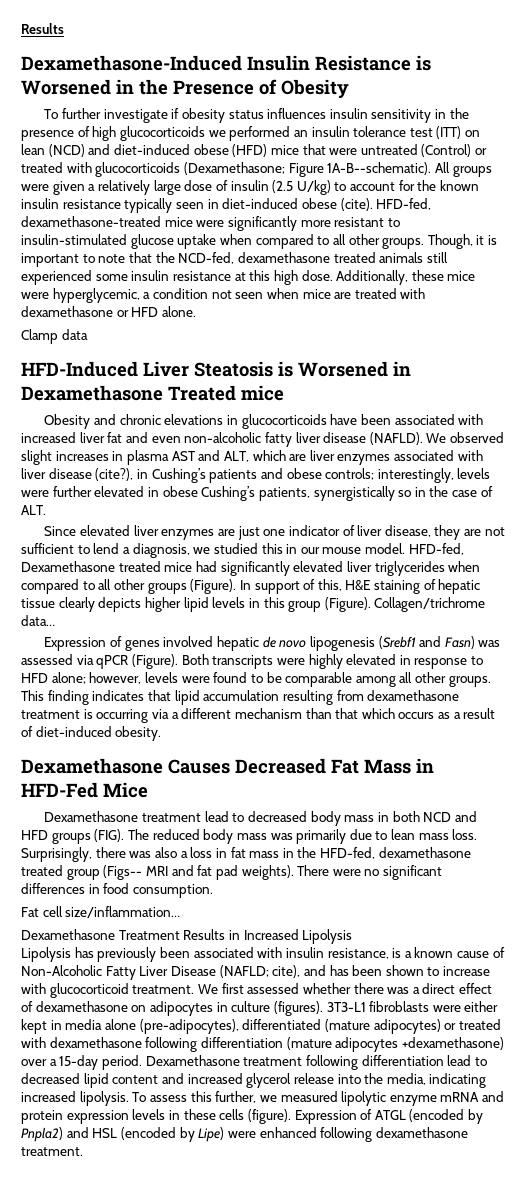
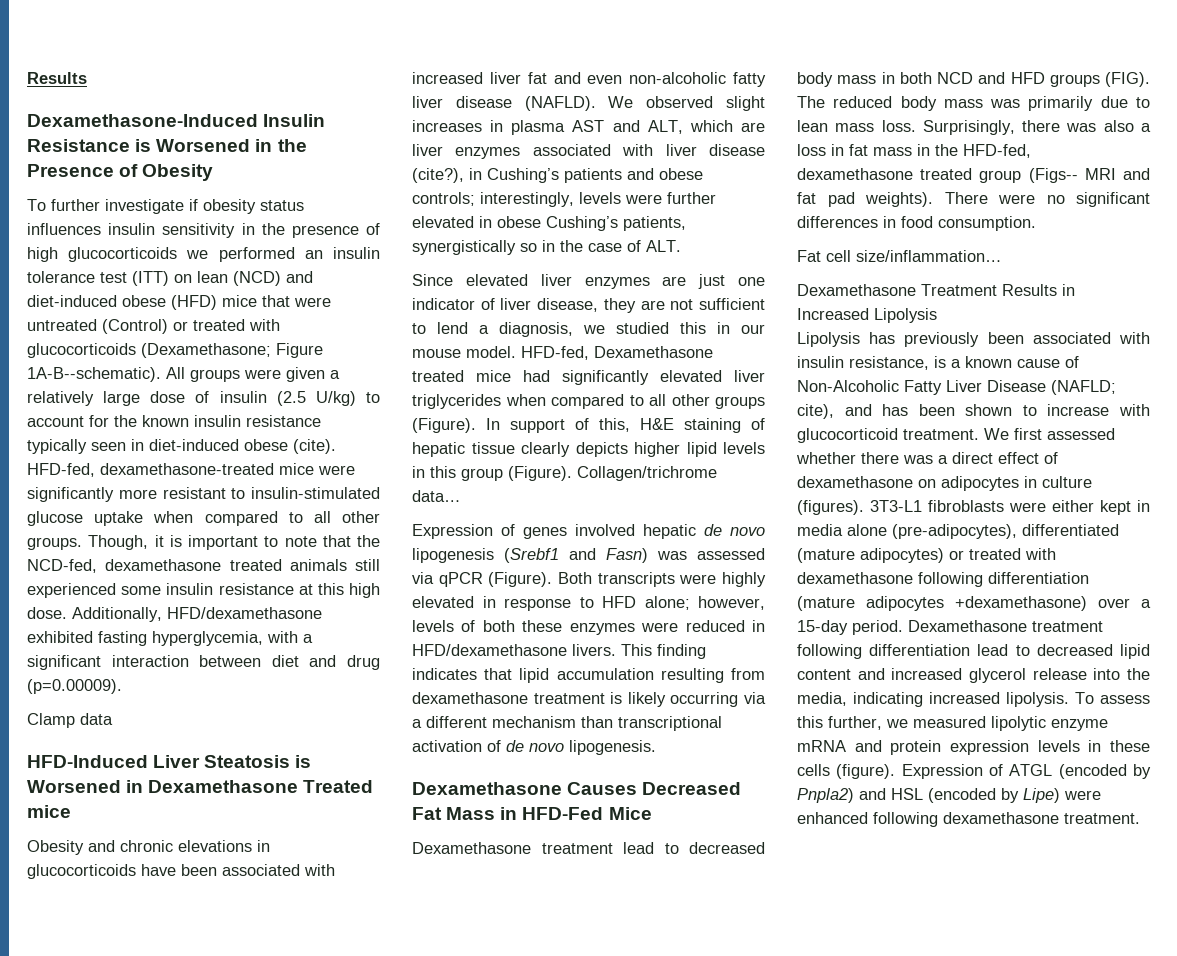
[411,270,476,281] [21,288,426,303] [21,306,196,317] these mice were hyperglycemic, a condition not seen when mice are treated with dexamethasone or HFD alone. -> [167,607,322,619] [27,631,313,646] [27,655,380,670] [27,679,122,694] HFD/dexamethasone exhibited fasting hyperglycemia, with a significant interaction between diet and drug (p=0.00009).
[181,672,491,687] were found to be comparable among all other groups. -> [461,620,765,635] [412,644,616,656] of both these enzymes were reduced in HFD/dexamethasone livers.
(93, 714) none -> [627,692,666,707] likely
[335,708,496,719] [21,726,162,741] that which occurs as a result of diet-induced obesity. -> [618,716,722,731] [412,740,656,755] transcriptional activation of de novo lipogenesis.

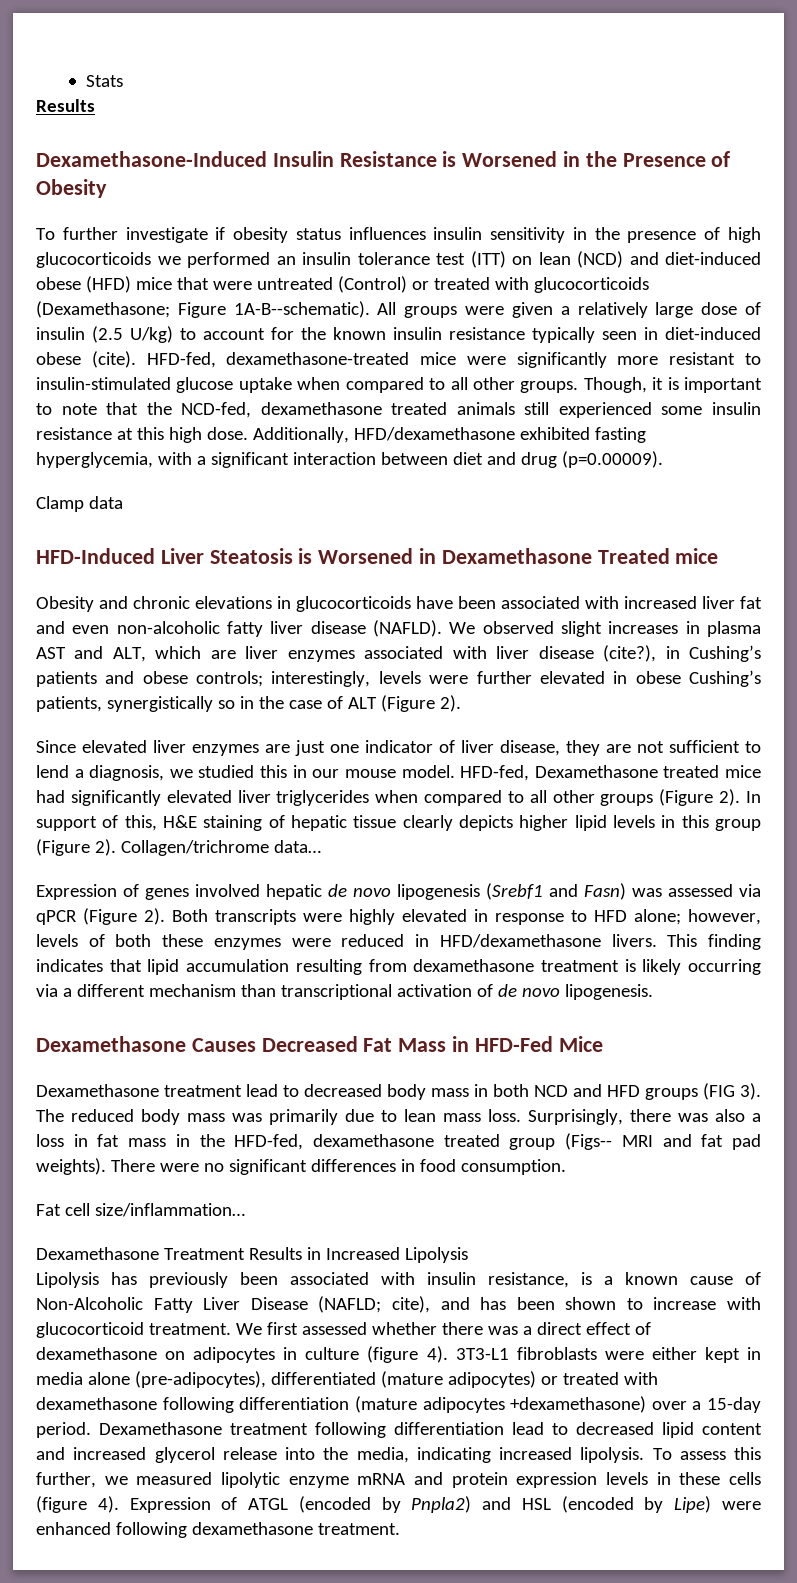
(27, 78) none -> [85,75,123,87] Stats //
[646,240,681,252] ALT. -> [347,695,461,712] ALT (Figure 2).
[412,418,476,433] (Figure). -> [659,789,741,806] (Figure 2).
[508,466,572,481] (Figure). -> [36,839,116,856] (Figure 2).
[488,572,553,587] (Figure). -> [83,908,165,925] (Figure 2).
[1105,72,1150,87] (FIG). -> [703,1083,761,1100] (FIG 3).
[797,500,864,515] (figures). -> [367,1346,448,1363] (figure 4).
[836,764,896,779] (figure). -> [36,1496,119,1513] (figure 4).

